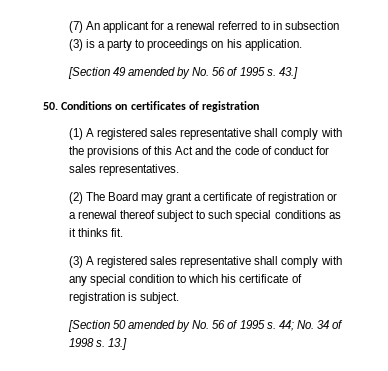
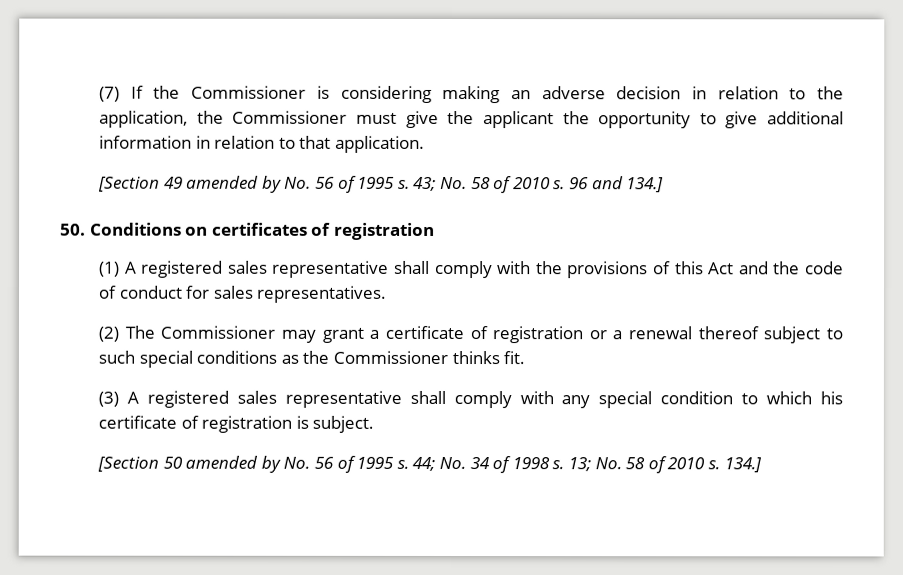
[85,21,339,33] [68,39,242,51] An applicant for a renewal referred to in subsection (3) is a party to proceedings on his -> [130,85,844,104] [99,110,844,129] [99,135,332,149] If the Commissioner is considering making an adverse decision in relation to the application, the Commissioner must give the applicant the opportunity to give additional information in relation to that
[278,67,298,79] 43.] -> [413,176,665,194] 43; No. 58 of 2010 s. 96 and 134.]
[108,192,139,201] Board -> [160,325,276,339] Commissioner
[68,228,76,237] it -> [302,350,449,364] the Commissioner
[108,338,128,350] 13.] -> [567,456,762,474] 13; No. 58 of 2010 s. 134.]

